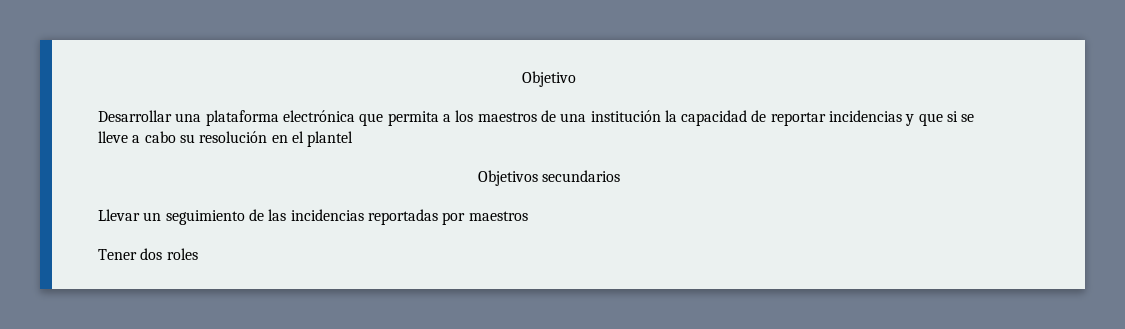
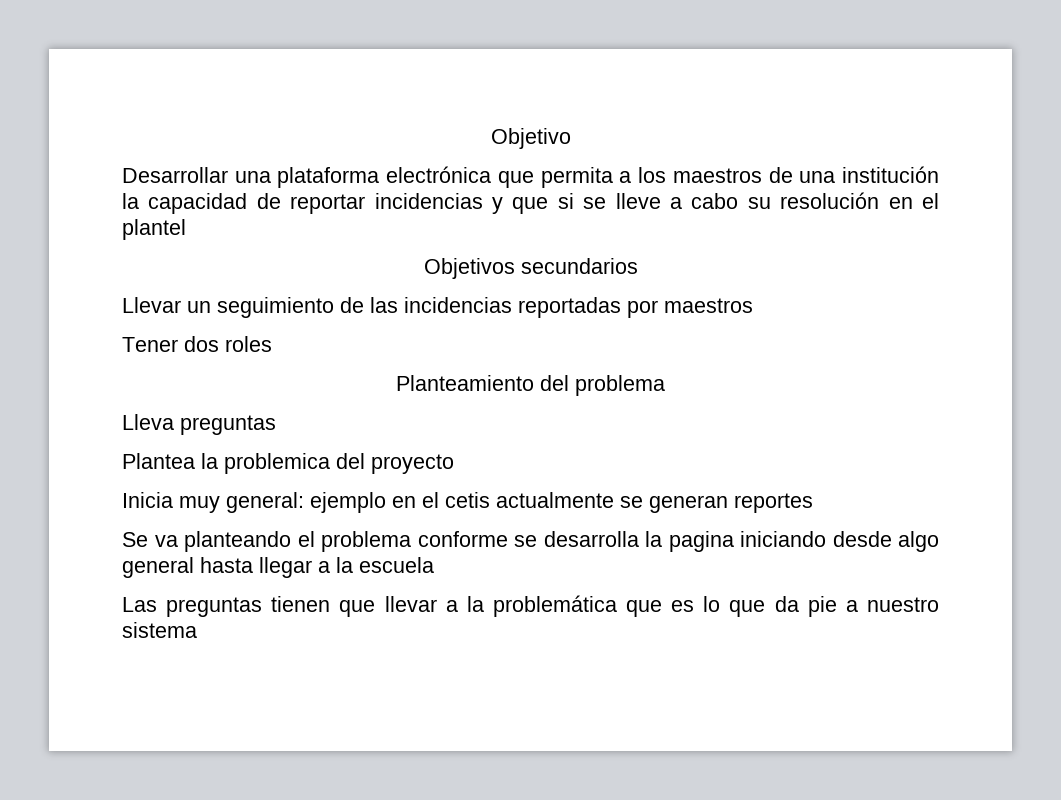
(198, 254) none -> [396,375,665,396] [122,414,276,435] [122,453,454,474] [122,492,813,513] [122,531,939,552] [122,557,434,578] [122,595,939,617] [122,622,197,638] // Planteamiento del problema // Lleva preguntas // Plantea la problemica del proyecto // Inicia muy general: ejemplo en el cetis actualmente se generan reportes // Se va planteando el problema conforme se desarrolla la pagina iniciando desde algo general hasta llegar a la escuela // Las preguntas tienen que llevar a la problemática que es lo que da pie a nuestro sistema

